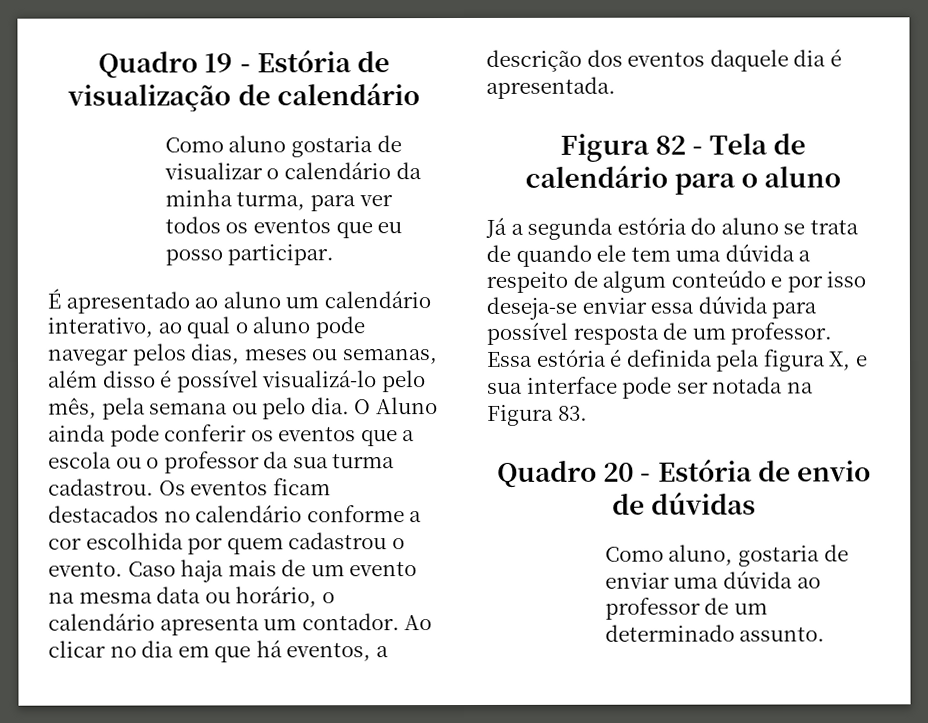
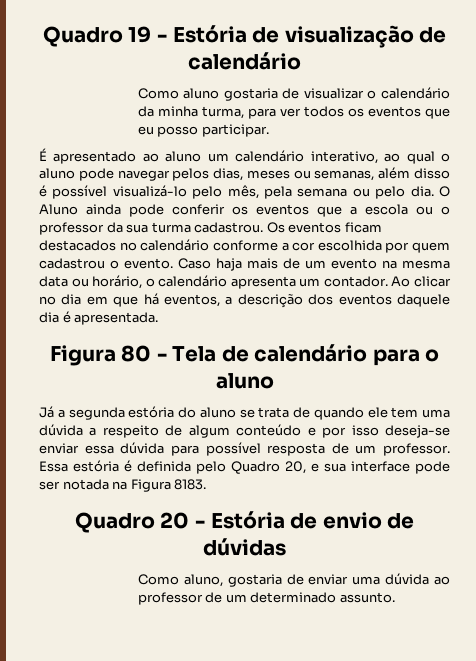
[654,135,686,155] 82 -> [121,345,152,362] 80
[715,349,852,372] pela figura X, -> [196,461,306,474] pelo Quadro 20,
[557,405,588,421] 83. -> [174,479,207,490] 8183.

